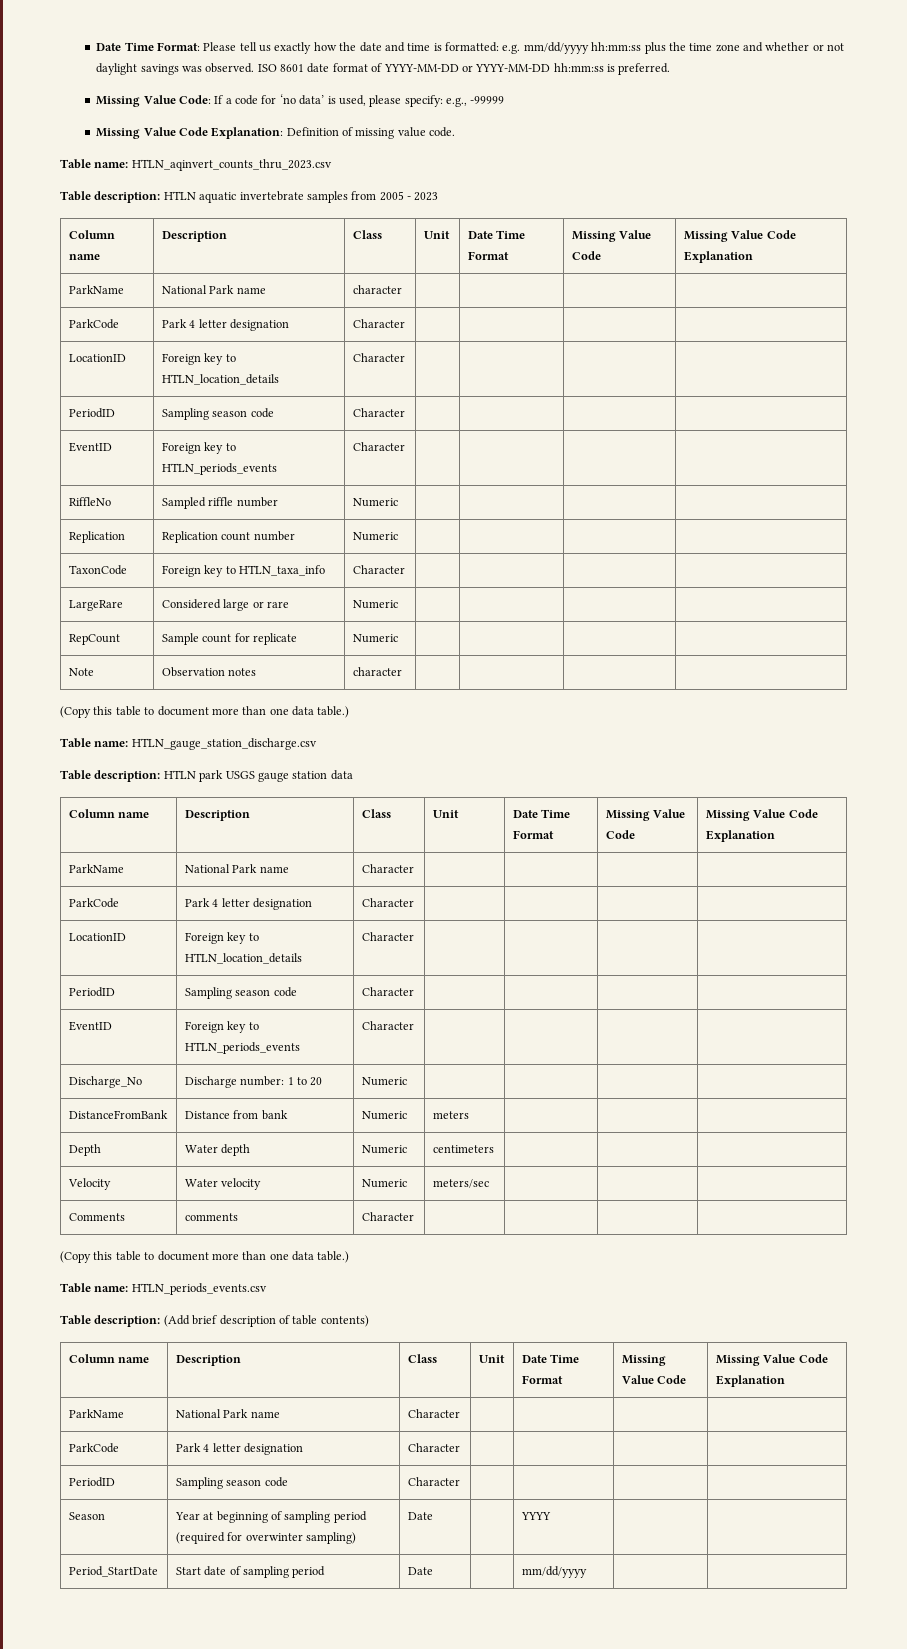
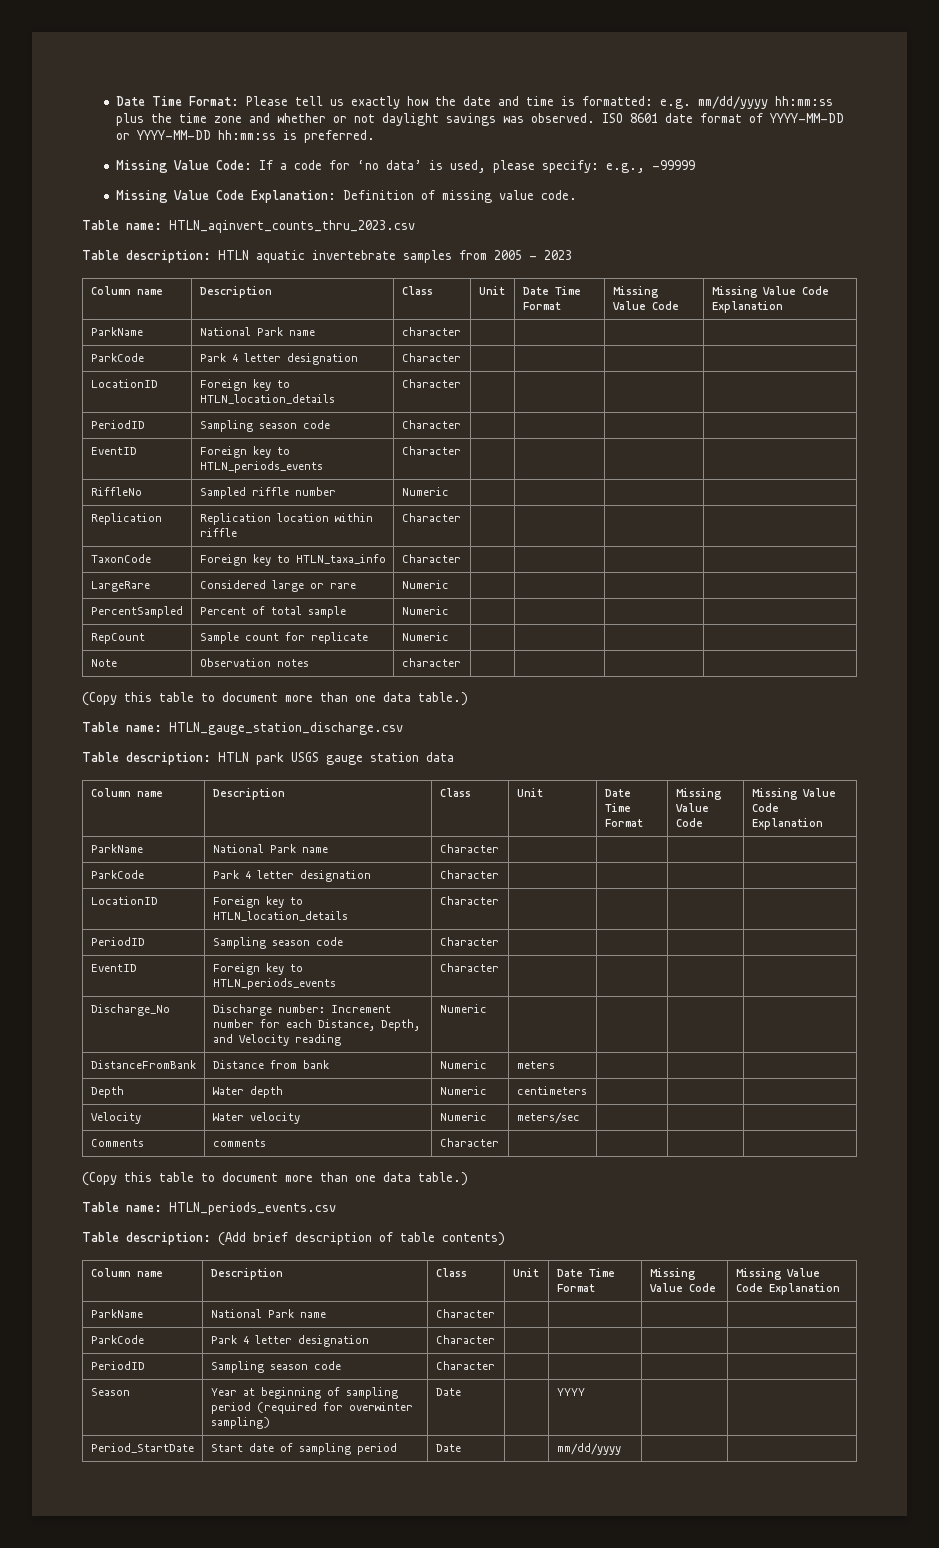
[221,531,295,541] [352,532,398,541] count number | Numeric -> [276,513,373,522] [199,528,237,537] [401,513,461,522] location within riffle | Character
(398, 604) none -> [90,606,183,618] [199,606,346,618] [401,606,449,615] // PercentSampled | Percent of total sample | Numeric | | | |
[287,1077,323,1086] 1 to 20 -> [330,1005,391,1013] [212,1019,420,1031] [212,1034,341,1046] Increment number for each Distance, Depth, and Velocity reading

